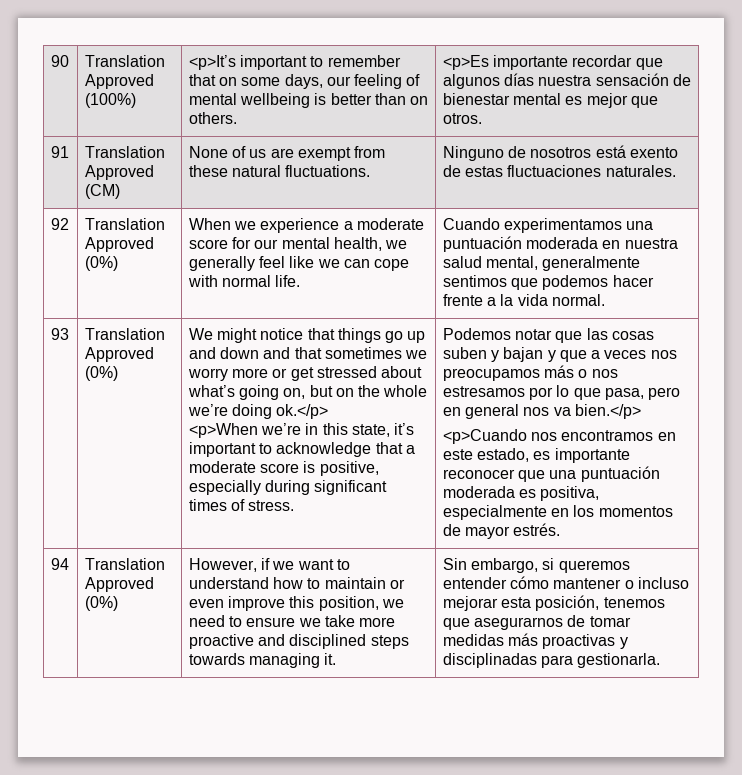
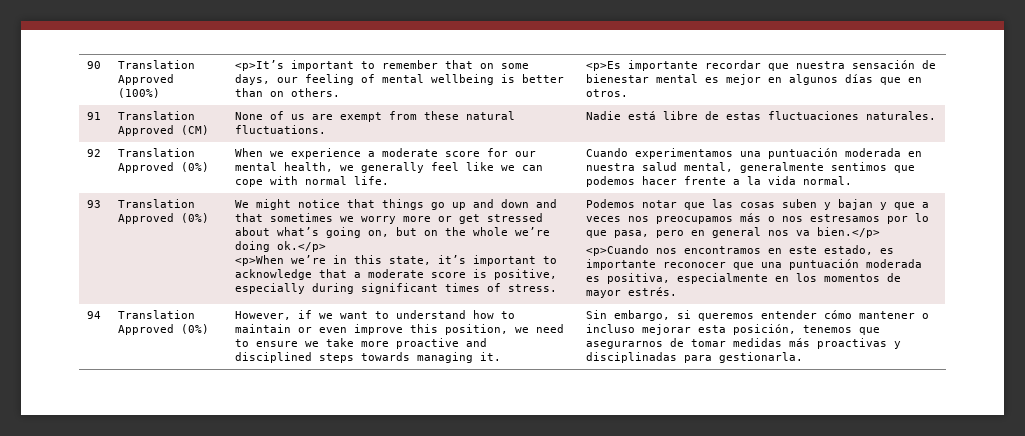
[442,73,534,89] algunos días -> (790, 67) none
[630,96,658,108] que -> [768,74,923,85] en algunos días que en
[442,145,678,161] Ninguno de nosotros está exento -> [586,111,699,120] Nadie está libre

